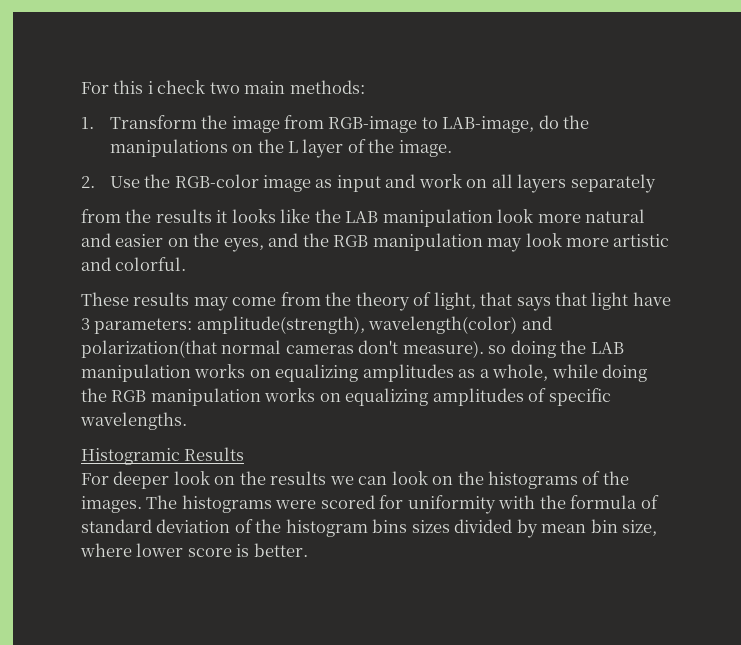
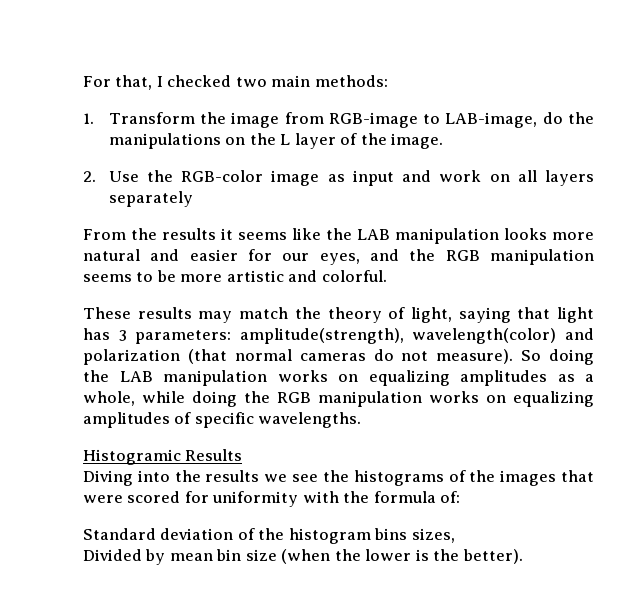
[81,80,206,94] For this i check -> [83,75,232,90] For that, I checked
[81,209,121,223] from -> [83,229,126,240] From
[231,209,276,223] looks -> [238,232,287,240] seems
[497,209,534,223] look -> [504,228,547,240] looks
[167,233,220,247] on the -> [248,249,310,261] for our
[487,233,562,252] may look -> [83,270,176,282] seems to be
[232,292,321,306] come from -> [239,307,289,319] match
[480,292,551,311] that says -> [458,307,511,323] saying
[632,292,671,306] have -> [83,328,110,340] has
[81,340,507,358] polarization(that normal cameras don't measure). so -> [83,349,542,365] polarization (that normal cameras do not measure). So
[81,471,454,489] For deeper look on the results we can look on -> [83,470,319,486] Diving into the results we see
[81,495,272,513] images. The histograms -> [500,470,594,486] images that
[640,495,659,509] [81,519,152,533] of standard -> [440,491,461,503] [83,528,156,540] of: // Standard
[411,519,513,533] sizes divided -> [411,528,455,543] [83,549,142,561] sizes, // Divided
[622,520,658,536] [80,543,308,557] size, where lower score is better. -> [245,549,523,564] size (when the lower is the better).

